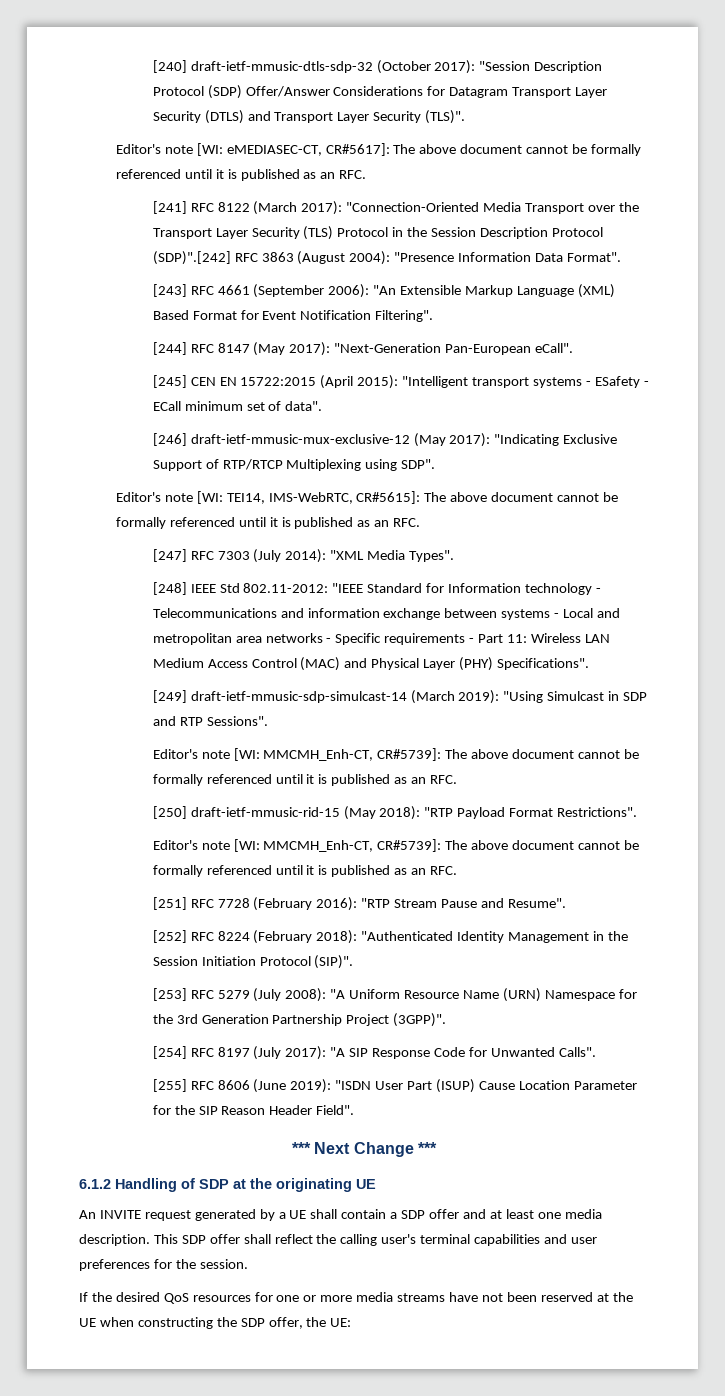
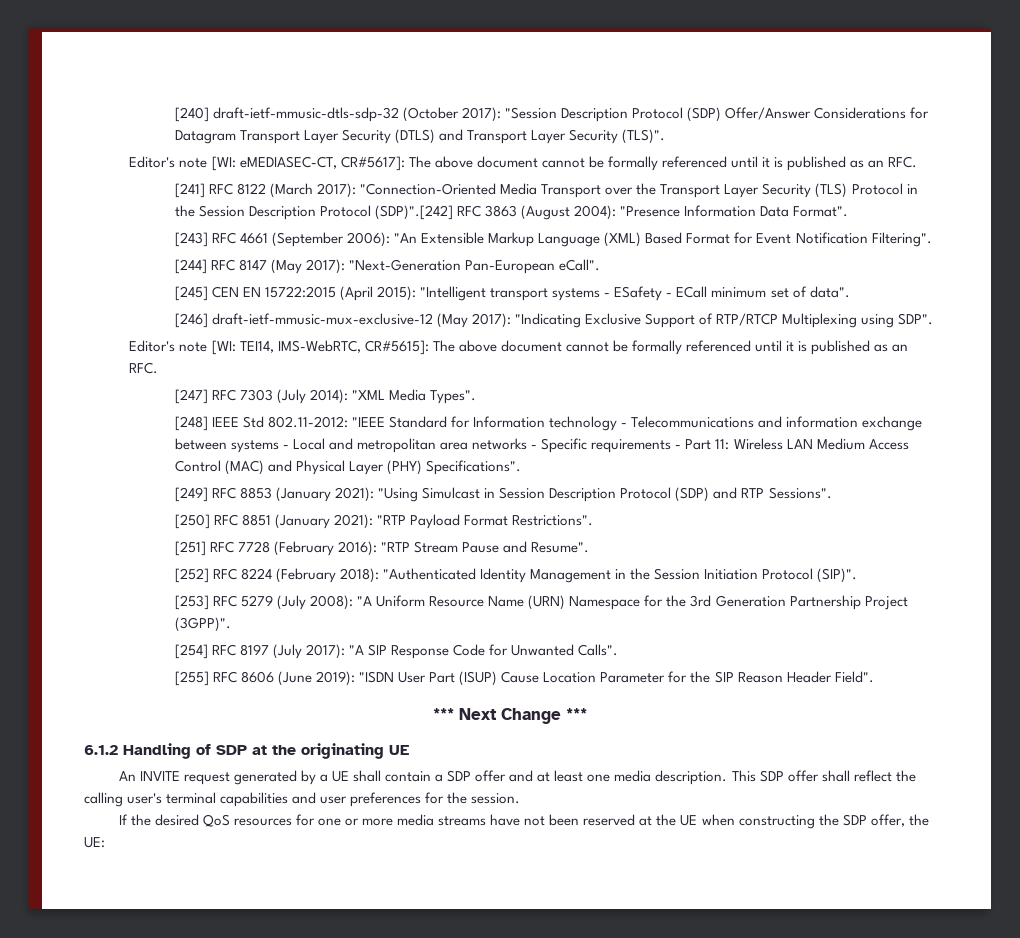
[190,690,648,704] [152,716,268,726] [152,748,639,761] [152,774,458,786] [152,806,638,820] [152,839,639,852] [152,865,458,877] draft-ietf-mmusic-sdp-simulcast-14 (March 2019): "Using Simulcast in SDP and RTP Sessions". // Editor's note [WI: MMCMH_Enh-CT, CR#5739]: The above document cannot be formally referenced until it is published as an RFC. // [250] draft-ietf-mmusic-rid-15 (May 2018): "RTP Payload Format Restrictions". // Editor's note [WI: MMCMH_Enh-CT, CR#5739]: The above document cannot be formally referenced until it is published as an RFC. -> [211,487,832,502] [174,514,594,529] RFC 8853 (January 2021): "Using Simulcast in Session Description Protocol (SDP) and RTP Sessions". // [250] RFC 8851 (January 2021): "RTP Payload Format Restrictions".

